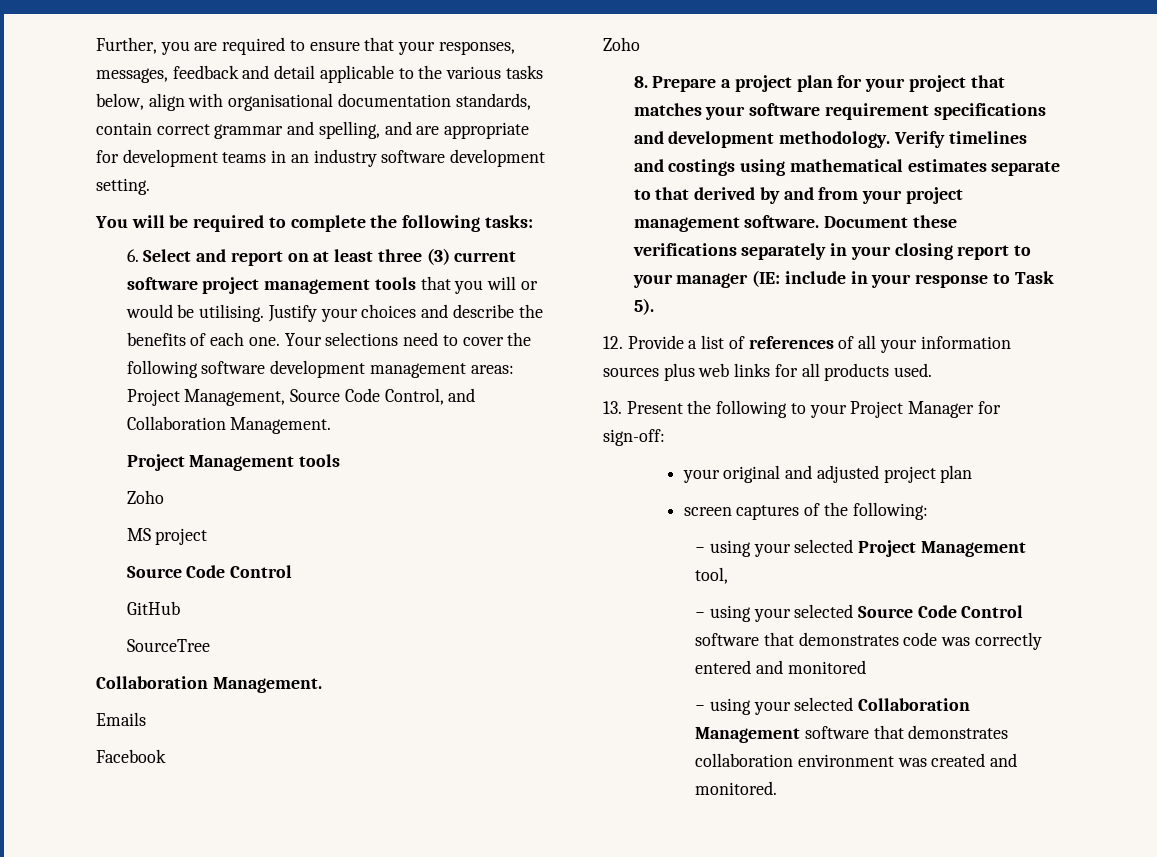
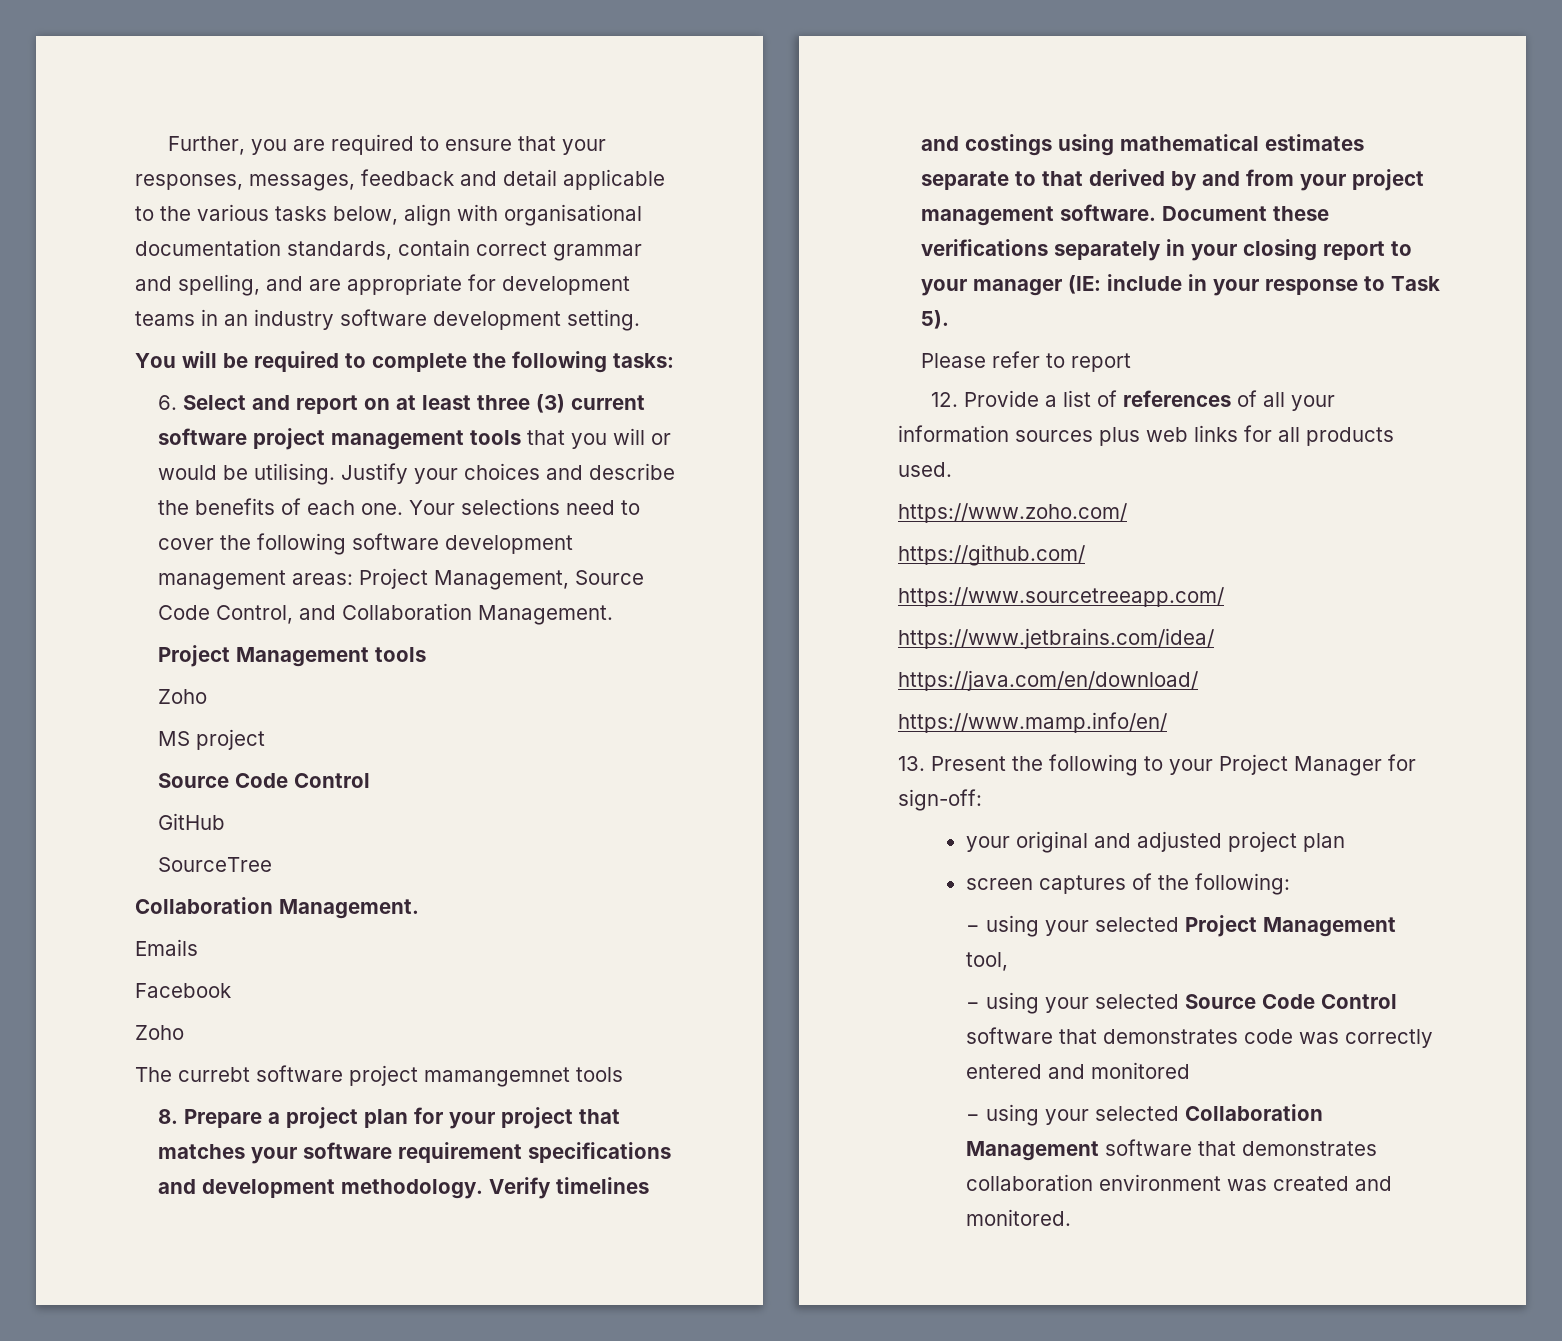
(640, 44) none -> [135,1065,623,1087] // The currebt software project mamangemnet tools
(654, 306) none -> [920,351,1131,372] // Please refer to report
(933, 370) none -> [898,503,1127,523] [898,544,1085,566] [898,587,1224,607] [898,628,1214,649] [898,670,1198,691] [898,712,1167,733] // https://www.zoho.com/ // https://github.com/ // https://www.sourcetreeapp.com/ // https://www.jetbrains.com/idea/ // https://java.com/en/download/ // https://www.mamp.info/en/

